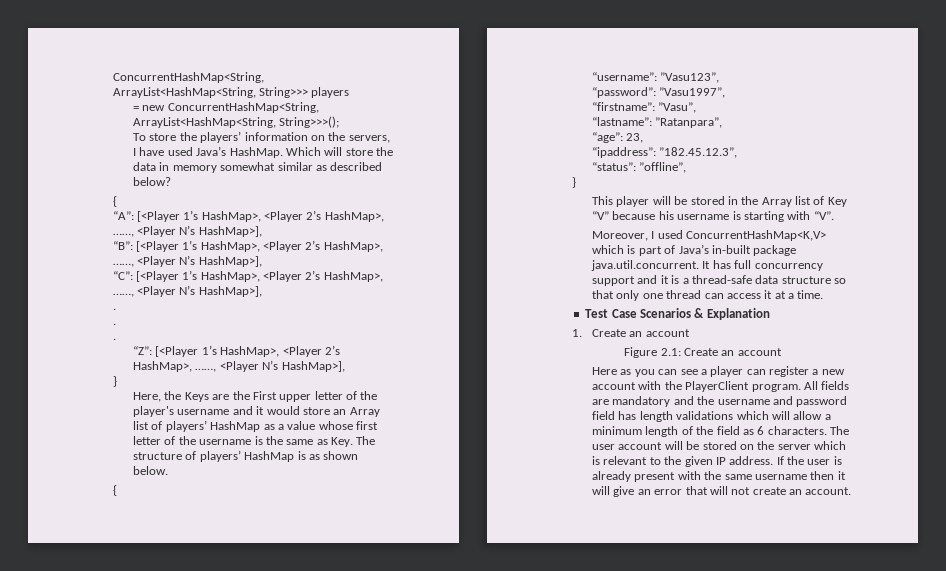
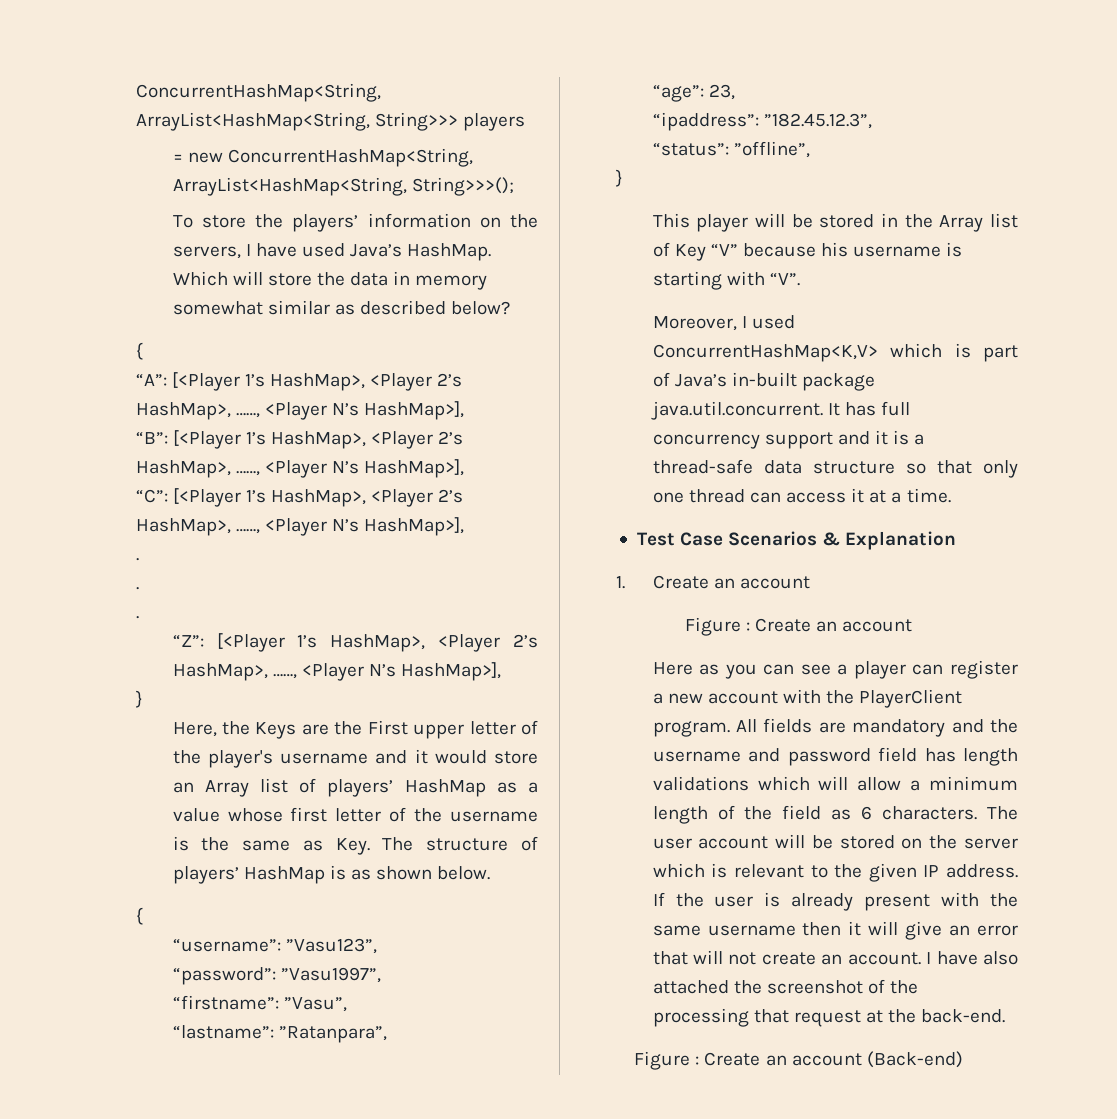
[660,348,681,356] 2.1: -> [745,622,750,631] :
(852, 491) none -> [926,951,1018,965] [652,979,919,994] [652,1008,1006,1027] [634,1051,963,1070] I have also attached the screenshot of the processing that request at the back-end. // Figure : Create an account (Back-end)

